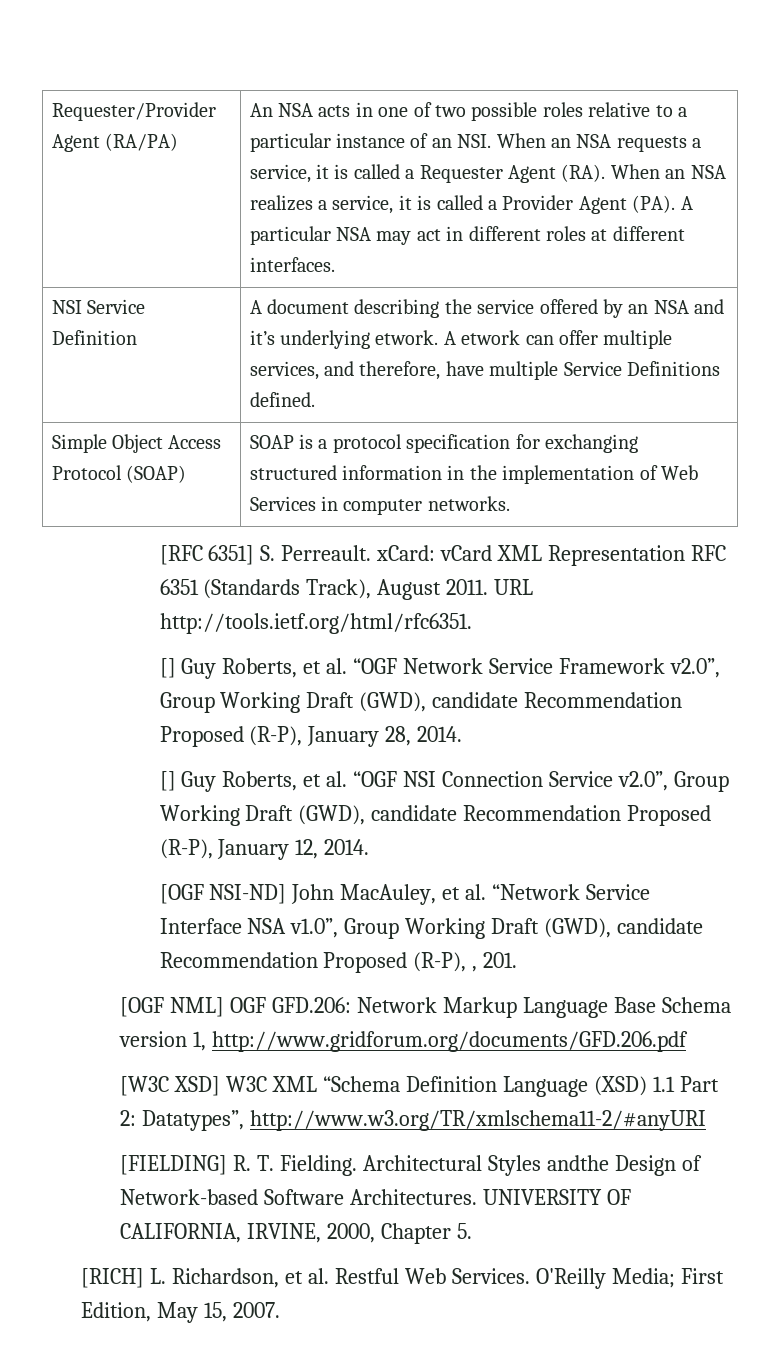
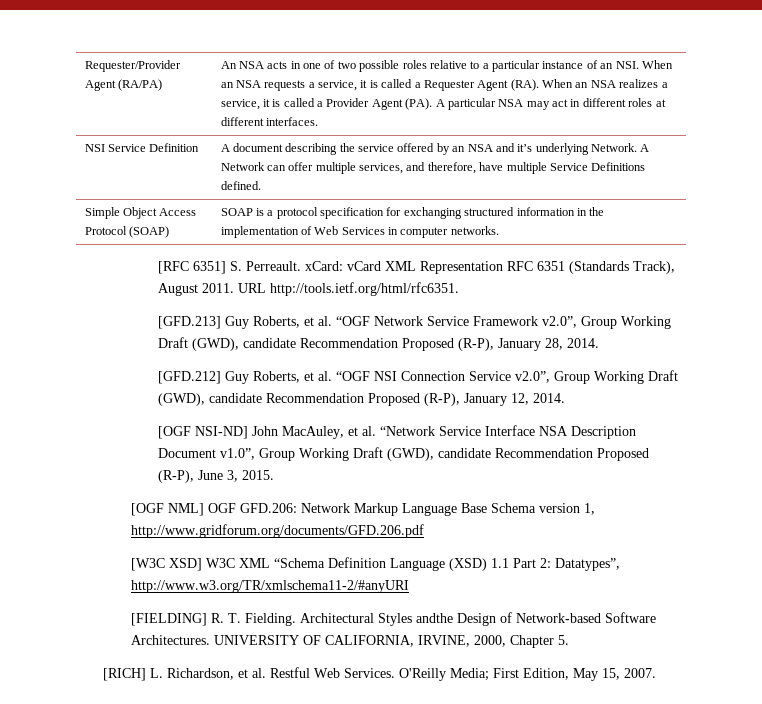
[375,330,521,345] etwork. A etwork -> [591,143,650,152] [220,162,265,171] Network. A Network
[159,658,176,678] [] -> [158,316,222,329] [GFD.213]
[159,771,176,791] [] -> [158,371,222,384] [GFD.212]
(287, 926) none -> [571,426,637,439] [158,448,217,458] Description Document
[472,952,518,972] , 201. -> [198,470,275,482] June 3, 2015.

